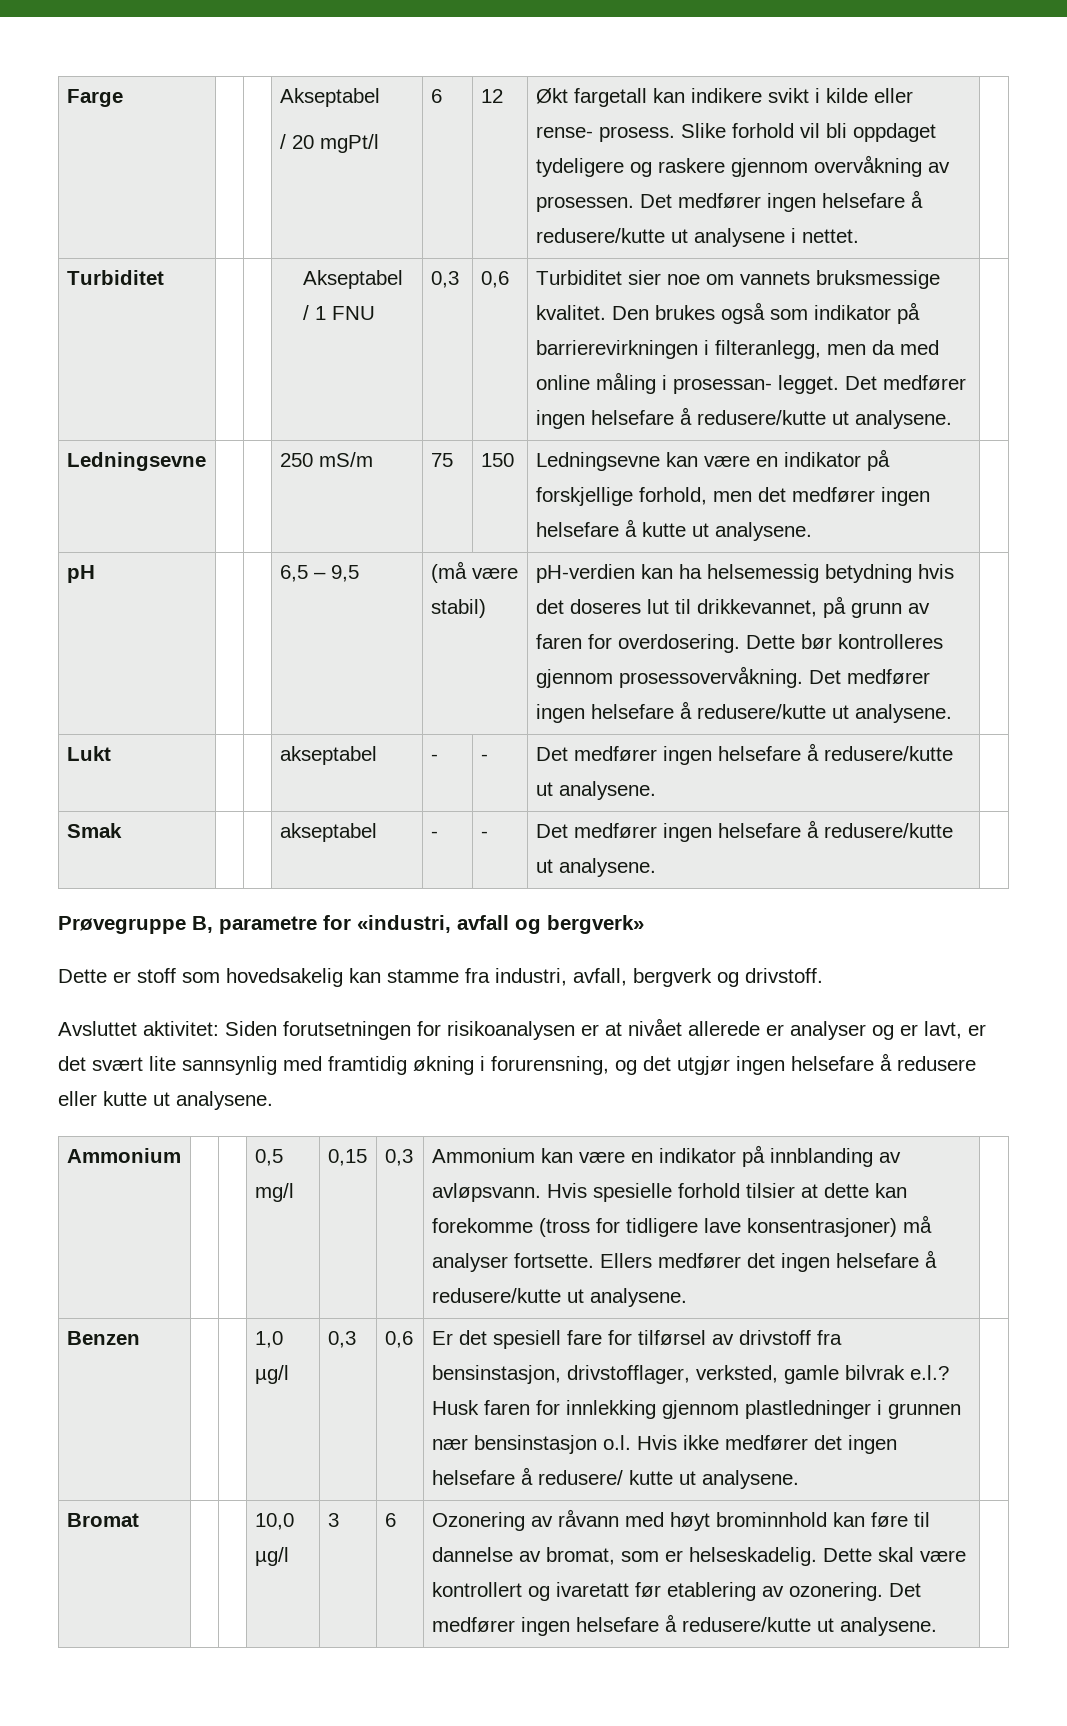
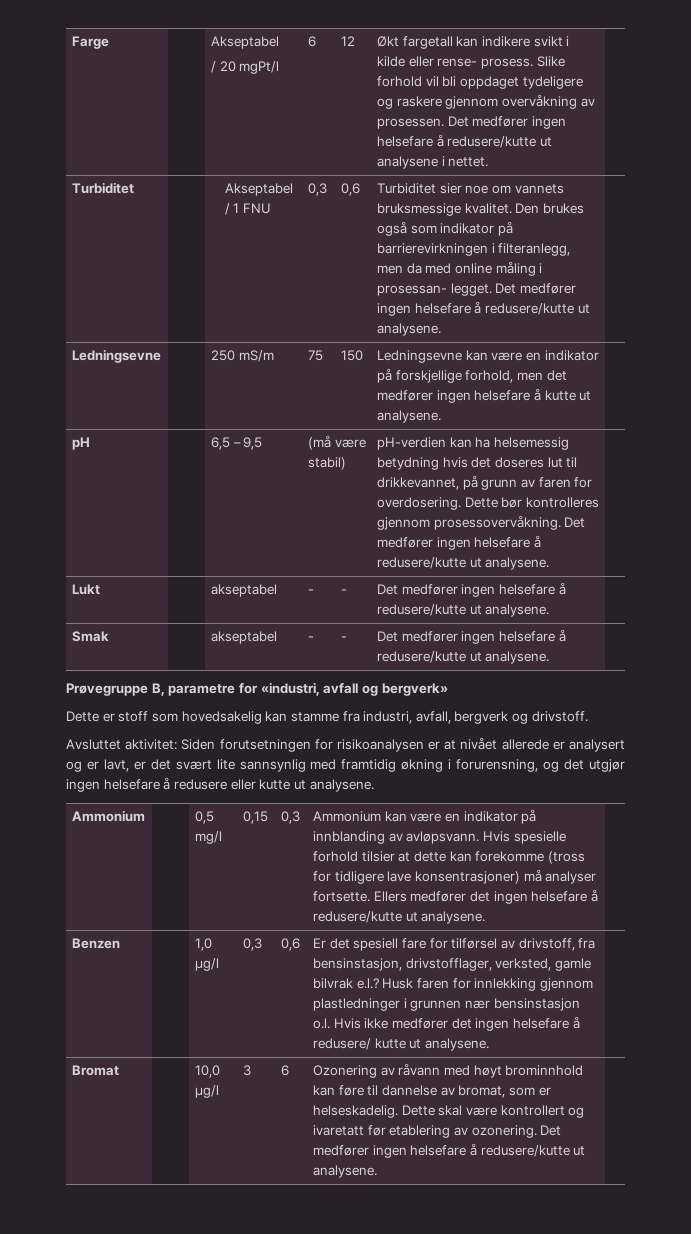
[790,1021,866,1040] analyser -> [569,739,625,752] analysert
[738,1330,811,1345] drivstoff -> [518,938,575,951] drivstoff,

